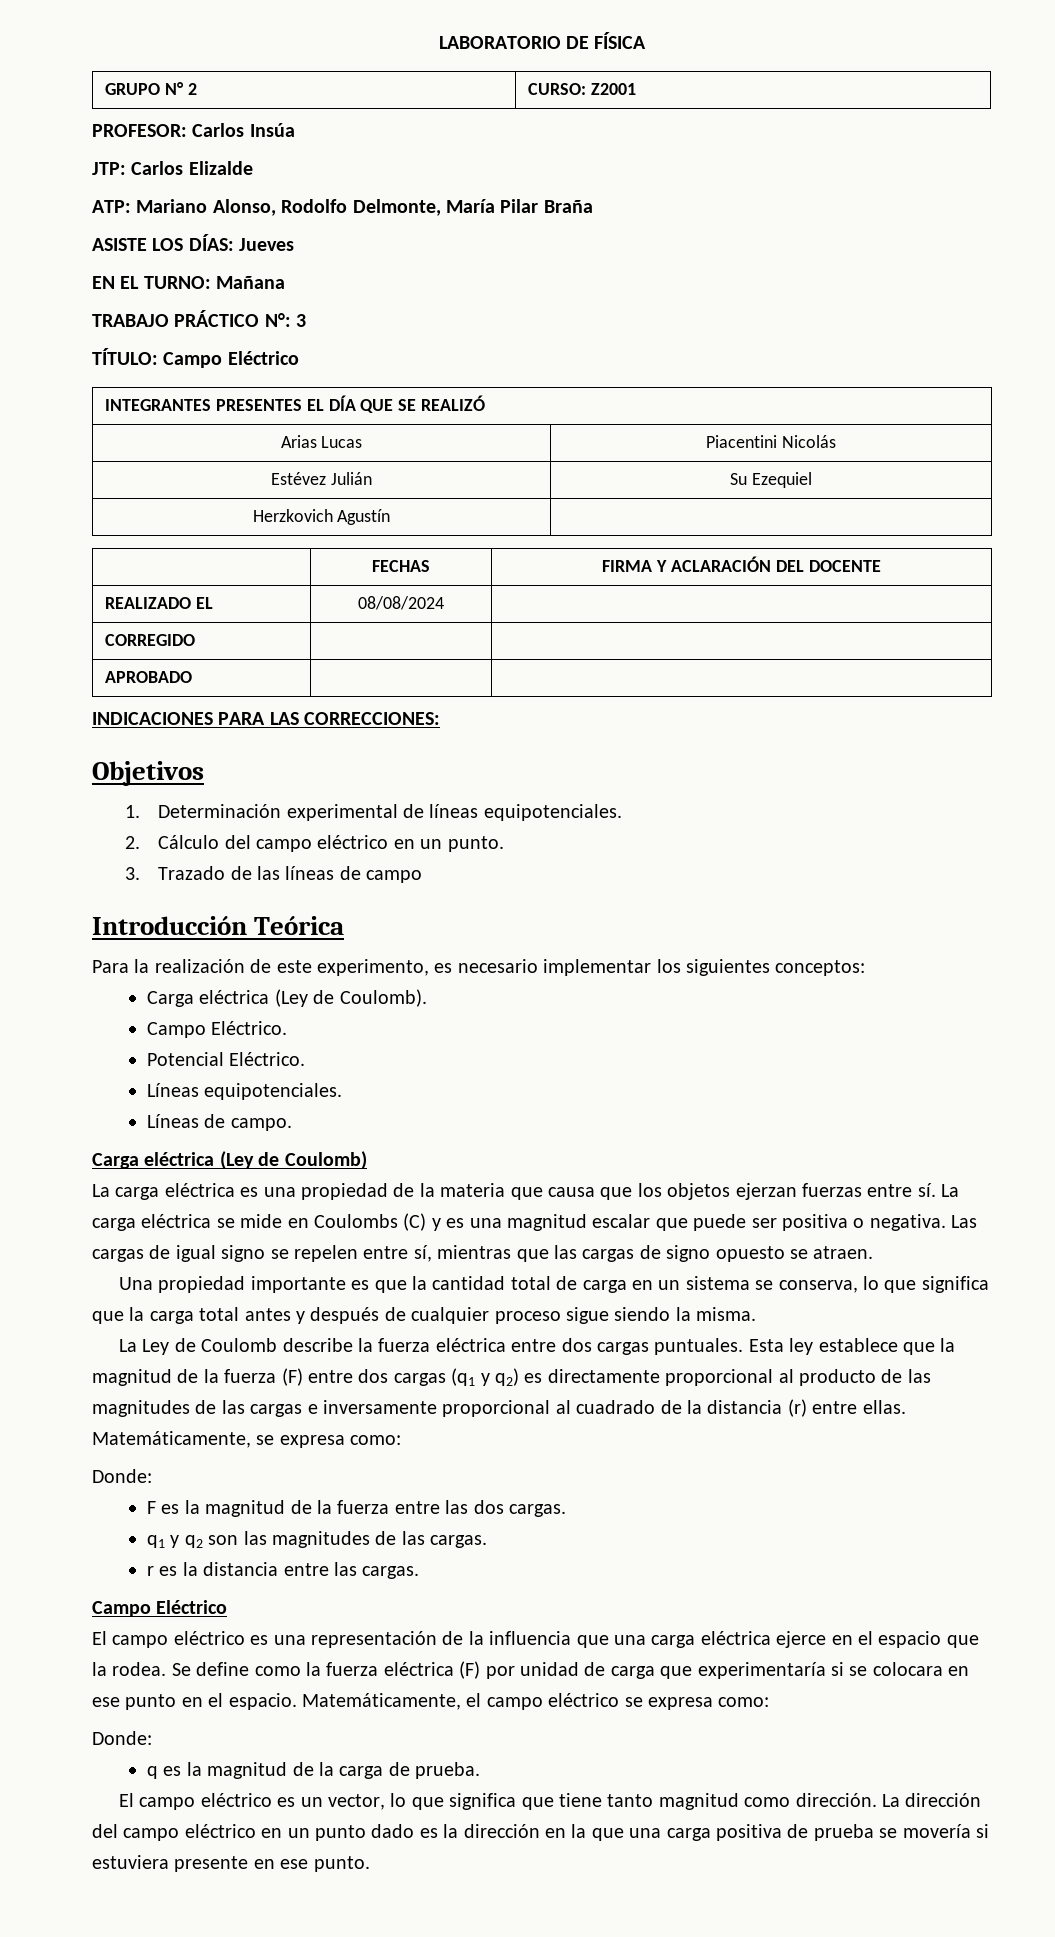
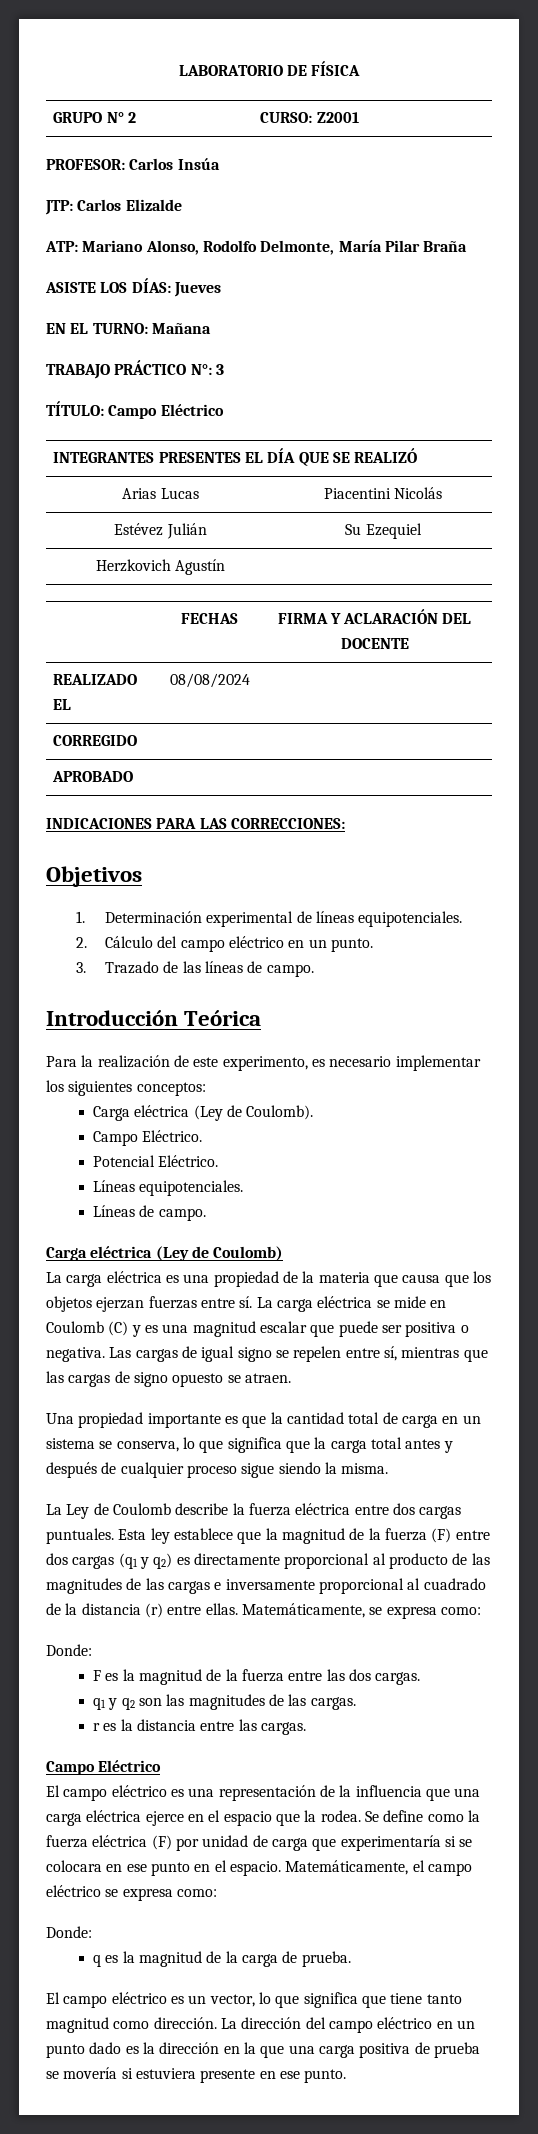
[366,870,423,883] campo -> [266,964,314,977] campo.
[314,1214,398,1228] Coulombs -> [46,1321,104,1333] Coulomb

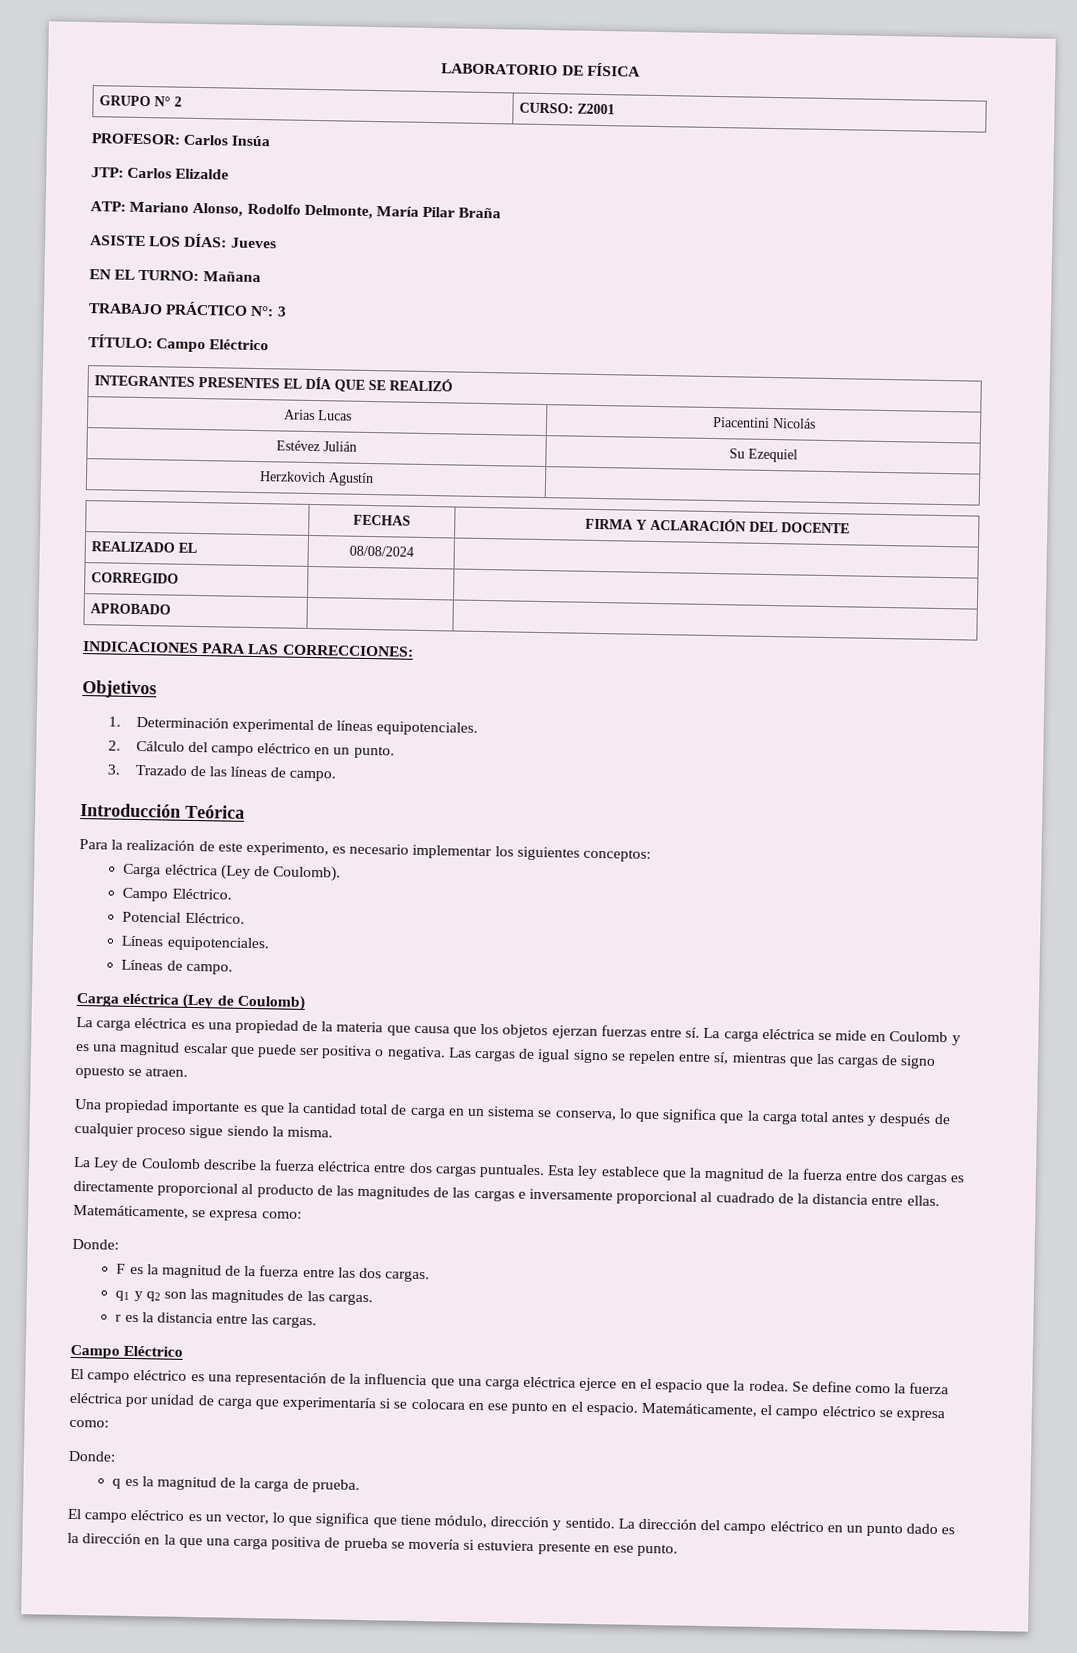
[108,1321,129,1336] (C) -> (949, 1037) none
[431,1528,490,1543] [46,1553,173,1569] (F) entre dos cargas (q1 y q2) -> [844,1171,948,1186] entre dos cargas
[144,1603,163,1618] (r) -> (869, 1199) none
[151,1835,172,1850] (F) -> (123, 1398) none
[426,1994,462,2004] [46,2017,217,2033] tanto magnitud como dirección. -> [434,1515,615,1531] módulo, dirección y sentido.

